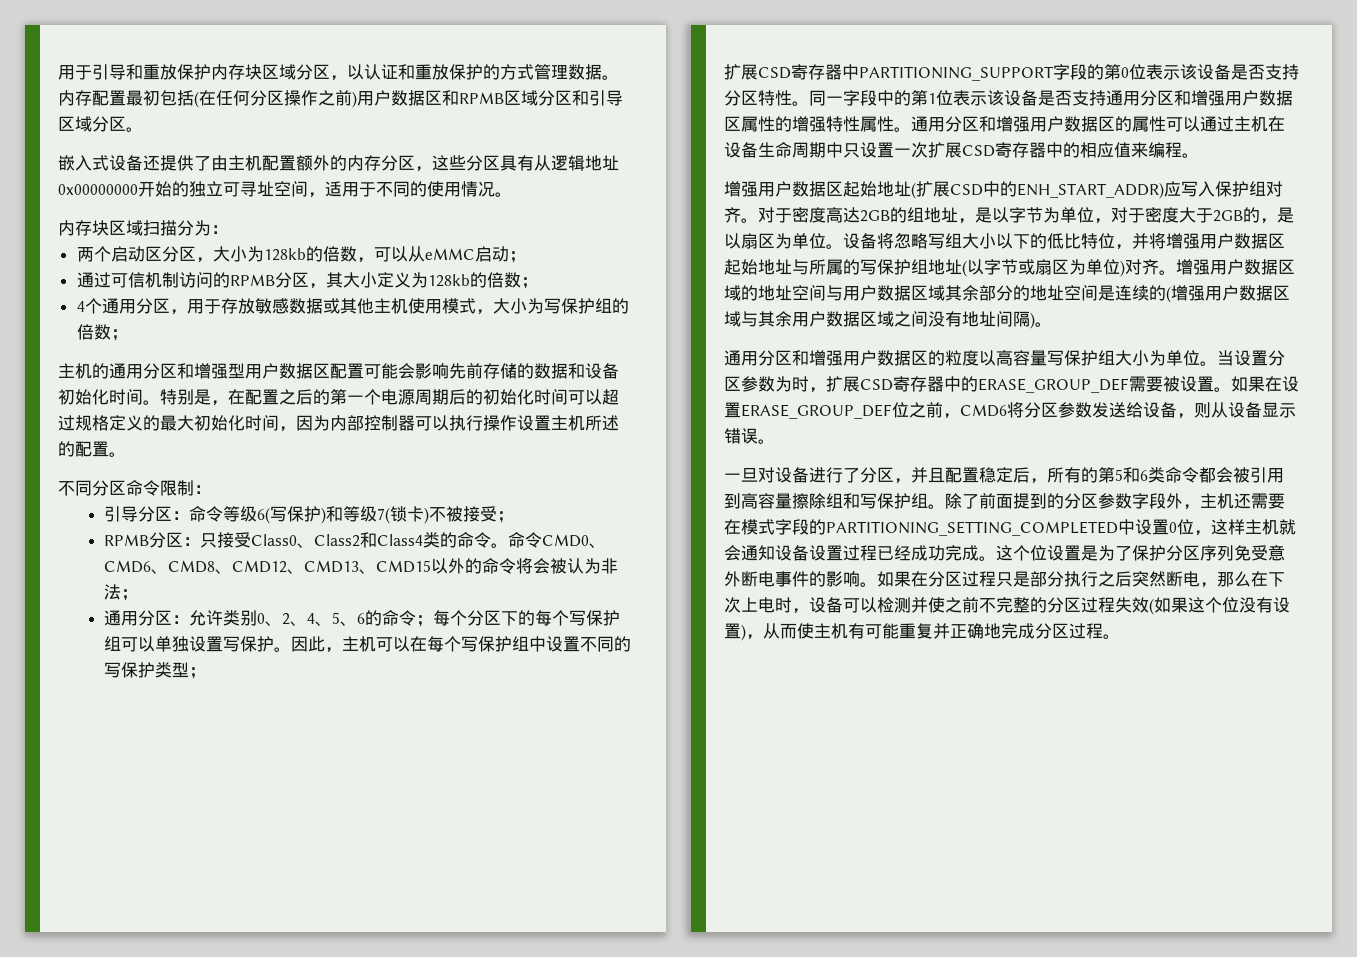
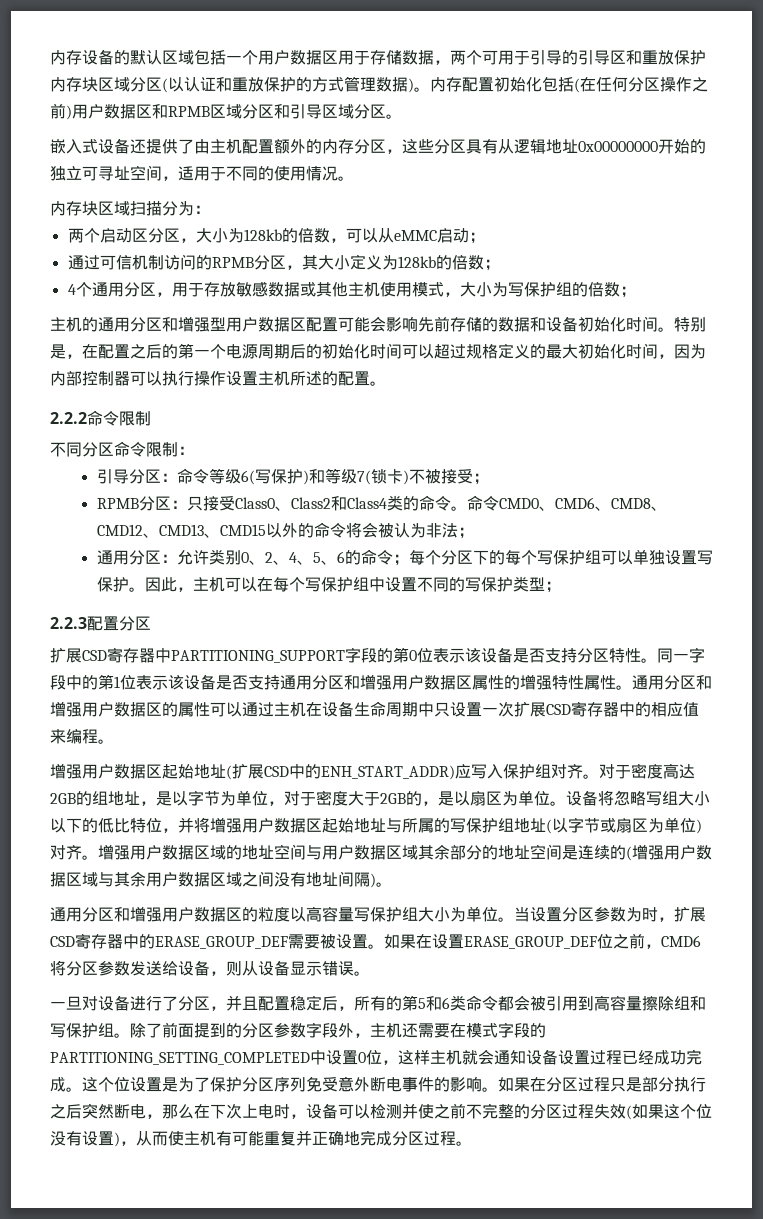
[58,64,126,80] 用于引导 -> [50,49,626,65] 内存设备的默认区域包括一个用户数据区用于存储数据，两个可用于引导的引导区
[330,75,347,81] ， -> [162,78,168,93] (
(602, 72) none -> [408,78,414,93] )
[126,90,160,106] 最初 -> [494,77,542,92] 初始化
(126, 454) none -> [50,410,151,426] // 2.2.2命令限制
(207, 673) none -> [50,616,151,631] // 2.2.3配置分区

